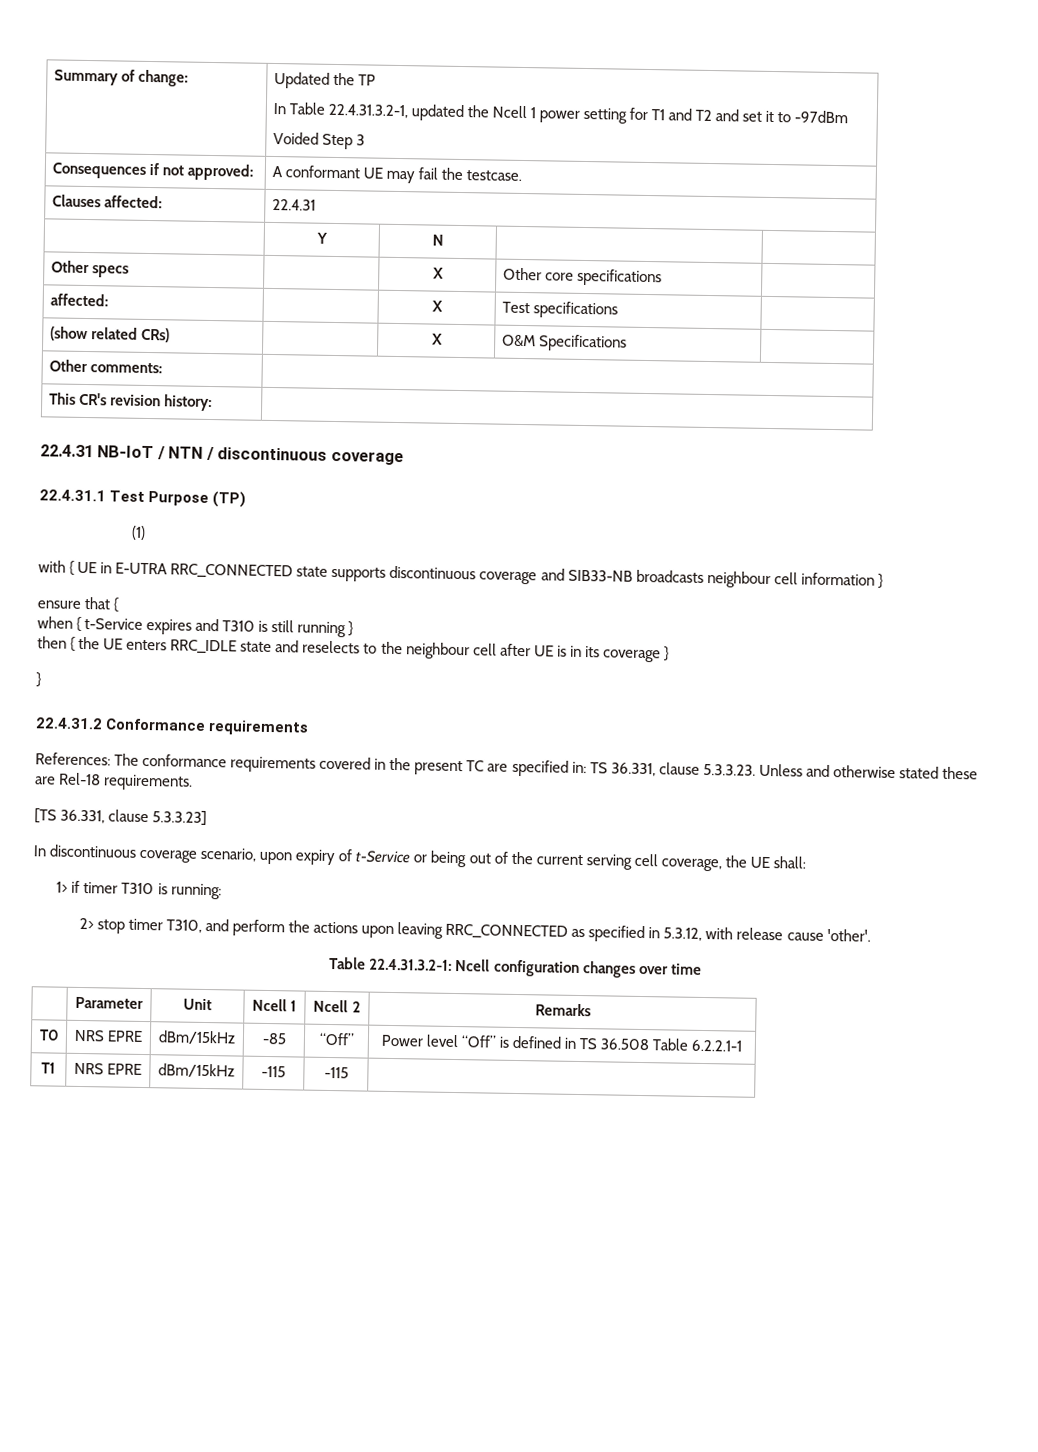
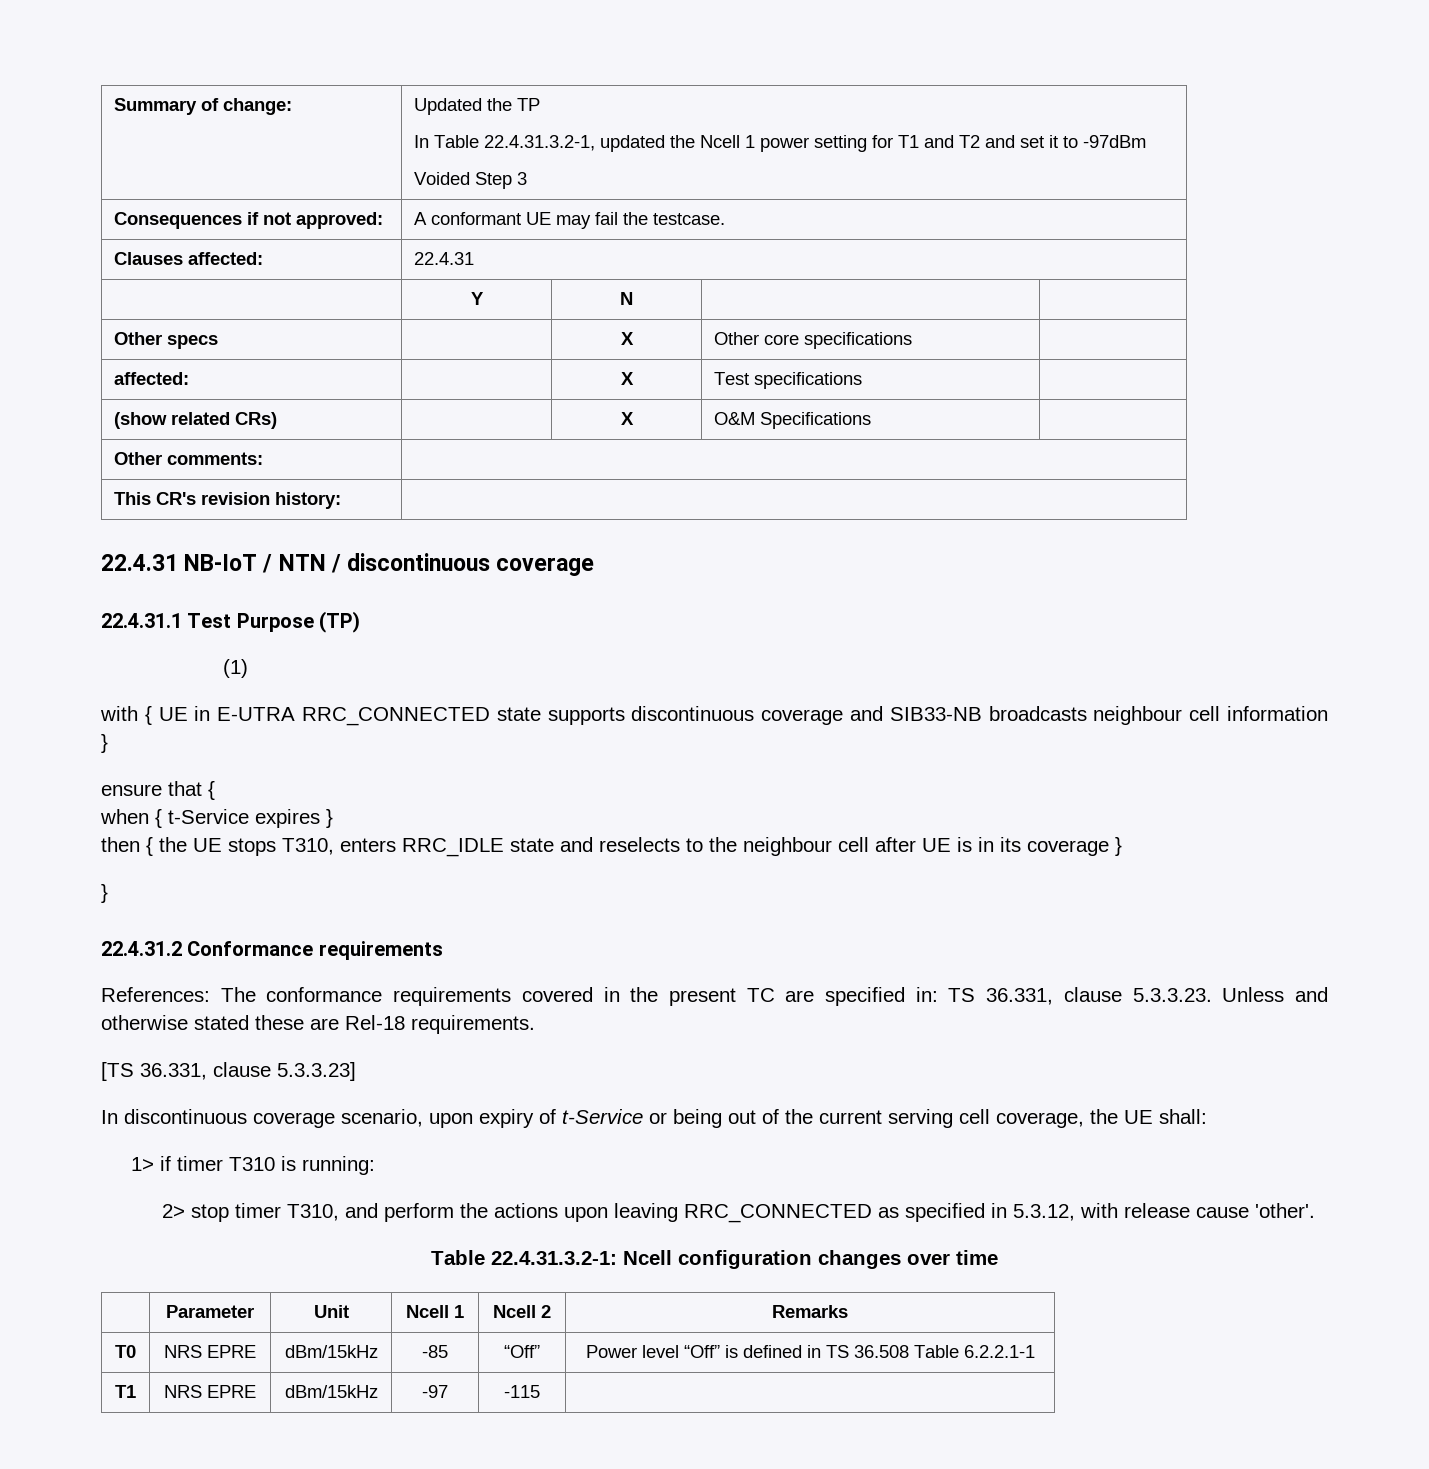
[195,618,347,638] and T310 is still running -> (320, 818) none
(124, 644) none -> [228,838,334,856] stops T310,
[261,1065,286,1078] -115 -> [422,1385,448,1398] -97

